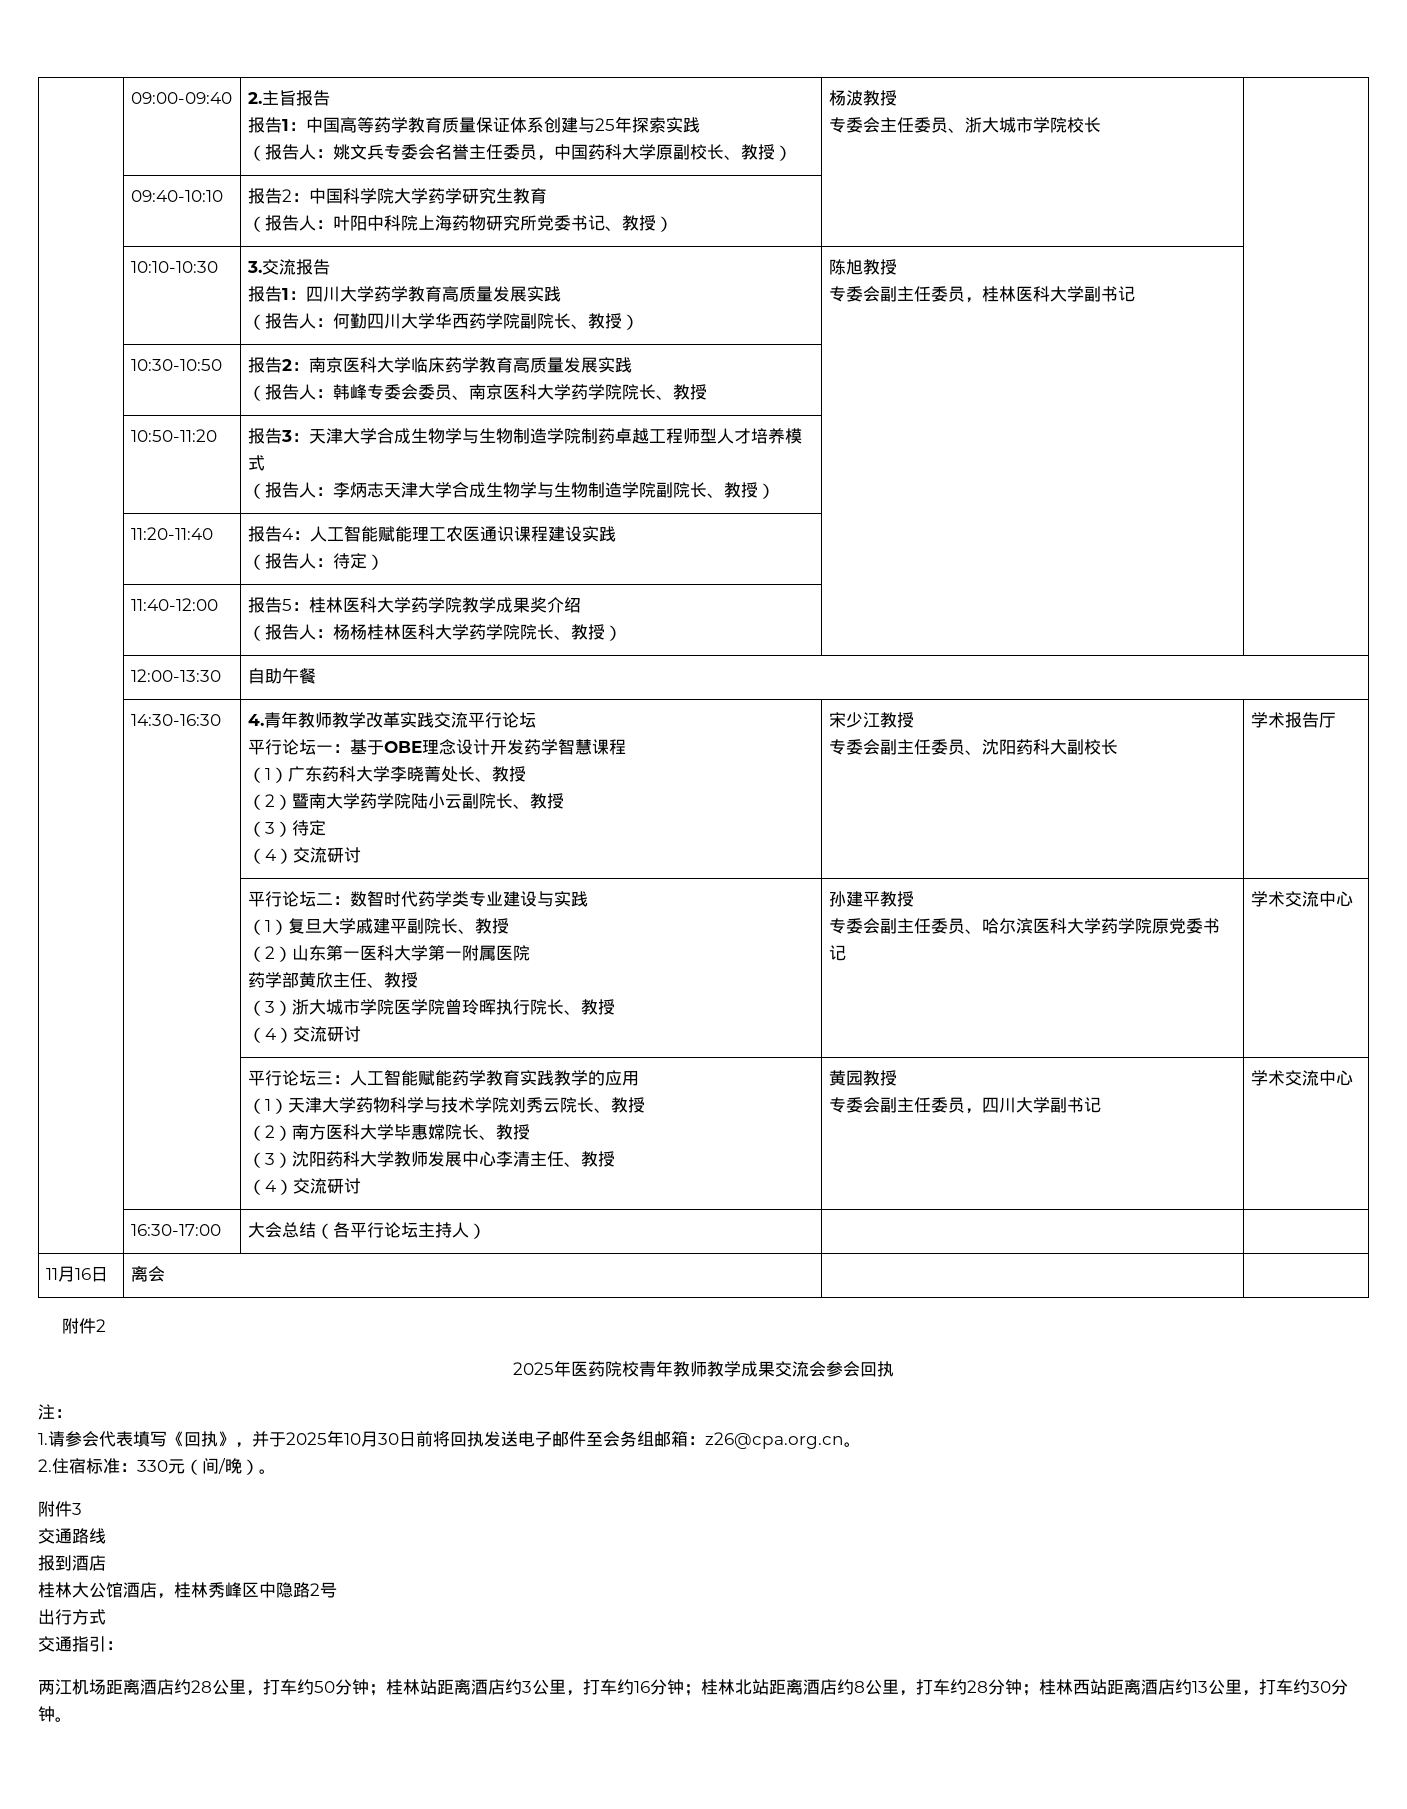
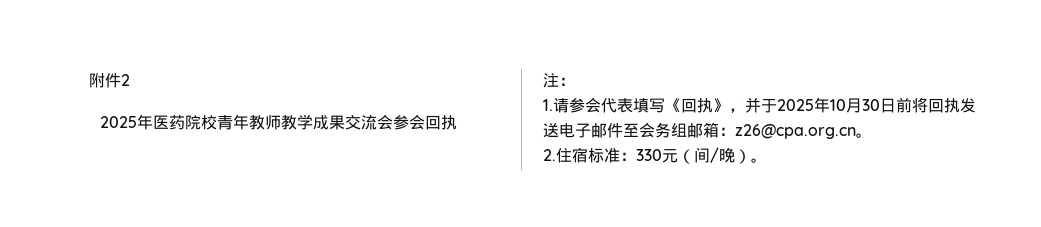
[130,92,232,104] [247,90,330,106] [247,116,700,133] [247,144,792,161] [828,90,897,106] [828,117,1101,133] [130,190,223,202] [247,188,547,204] [247,215,673,232] [130,261,218,273] [246,259,330,275] [247,286,561,302] [247,313,639,330] [828,259,897,275] [828,286,1135,303] [130,359,222,371] [247,357,632,373] [247,384,707,401] [130,429,217,442] [247,428,802,444] [247,455,265,471] [247,482,775,499] [130,527,213,540] [247,525,616,542] [247,553,384,570] [130,598,218,611] [247,597,581,613] [247,624,622,641] [130,669,221,682] [247,668,316,684] [130,714,221,726] [247,711,536,728] [247,738,626,755] [247,766,526,783] [247,793,564,810] [247,820,326,837] [247,847,361,864] [828,712,914,728] [828,739,1118,755] [1250,712,1336,728] [247,890,588,907] [247,918,509,935] [247,945,530,962] [247,972,418,988] [247,999,615,1016] [247,1026,361,1043] [828,891,914,907] [828,918,1220,934] [828,945,846,961] [1250,891,1353,907] [247,1069,639,1086] [247,1097,645,1114] [247,1124,530,1141] [247,1151,615,1168] [247,1178,361,1195] [828,1070,897,1086] [828,1097,1101,1114] [1250,1070,1353,1086] [130,1224,221,1236] [247,1222,486,1239] [45,1266,108,1282] [130,1266,165,1282] | 09:00-09:40 | 2.主旨报告 // 报告1：中国高等药学教育质量保证体系创建与25年探索实践 // （报告人：姚文兵专委会名誉主任委员，中国药科大学原副校长、教授） | 杨波教授 // 专委会主任委员、浙大城市学院校长 | // | 09:40-10:10 | 报告2：中国科学院大学药学研究生教育 // （报告人：叶阳中科院上海药物研究所党委书记、教授） | | // | 10:10-10:30 | 3.交流报告 // 报告1：四川大学药学教育高质量发展实践 // （报告人：何勤四川大学华西药学院副院长、教授） | 陈旭教授 // 专委会副主任委员，桂林医科大学副书记 | // | 10:30-10:50 | 报告2：南京医科大学临床药学教育高质量发展实践 // （报告人：韩峰专委会委员、南京医科大学药学院院长、教授 | | // | 10:50-11:20 | 报告3：天津大学合成生物学与生物制造学院制药卓越工程师型人才培养模式 // （报告人：李炳志天津大学合成生物学与生物制造学院副院长、教授） | | // | 11:20-11:40 | 报告4：人工智能赋能理工农医通识课程建设实践 // （报告人：待定） | | // | 11:40-12:00 | 报告5：桂林医科大学药学院教学成果奖介绍 // （报告人：杨杨桂林医科大学药学院院长、教授） | | // | 12:00-13:30 | 自助午餐 // | 14:30-16:30 | 4.青年教师教学改革实践交流平行论坛 // 平行论坛一：基于OBE理念设计开发药学智慧课程 // （1）广东药科大学李晓菁处长、教授 // （2）暨南大学药学院陆小云副院长、教授 // （3）待定 // （4）交流研讨 | 宋少江教授 // 专委会副主任委员、沈阳药科大副校长 | 学术报告厅 // | | 平行论坛二：数智时代药学类专业建设与实践 // （1）复旦大学戚建平副院长、教授 // （2）山东第一医科大学第一附属医院 // 药学部黄欣主任、教授 // （3）浙大城市学院医学院曾玲晖执行院长、教授 // （4）交流研讨 | 孙建平教授 // 专委会副主任委员、哈尔滨医科大学药学院原党委书记 | 学术交流中心 // | | 平行论坛三：人工智能赋能药学教育实践教学的应用 // （1）天津大学药物科学与技术学院刘秀云院长、教授 // （2）南方医科大学毕惠嫦院长、教授 // （3）沈阳药科大学教师发展中心李清主任、教授 // （4）交流研讨 | 黄园教授 // 专委会副主任委员，四川大学副书记 | 学术交流中心 // | 16:30-17:00 | 大会总结（各平行论坛主持人） | | // 11月16日 | 离会 | | // -> (88, 80) none
[38,1501,82,1517] [38,1528,106,1544] [38,1555,106,1571] [38,1582,337,1599] [38,1609,106,1625] [38,1636,123,1652] [38,1679,1348,1696] [38,1706,72,1722] // 附件3 // 交通路线 // 报到酒店 // 桂林大公馆酒店，桂林秀峰区中隐路2号 // 出行方式 // 交通指引： // 两江机场距离酒店约28公里，打车约50分钟；桂林站距离酒店约3公里，打车约16分钟；桂林北站距离酒店约8公里，打车约28分钟；桂林西站距离酒店约13公里，打车约30分钟。 -> (767, 160) none

